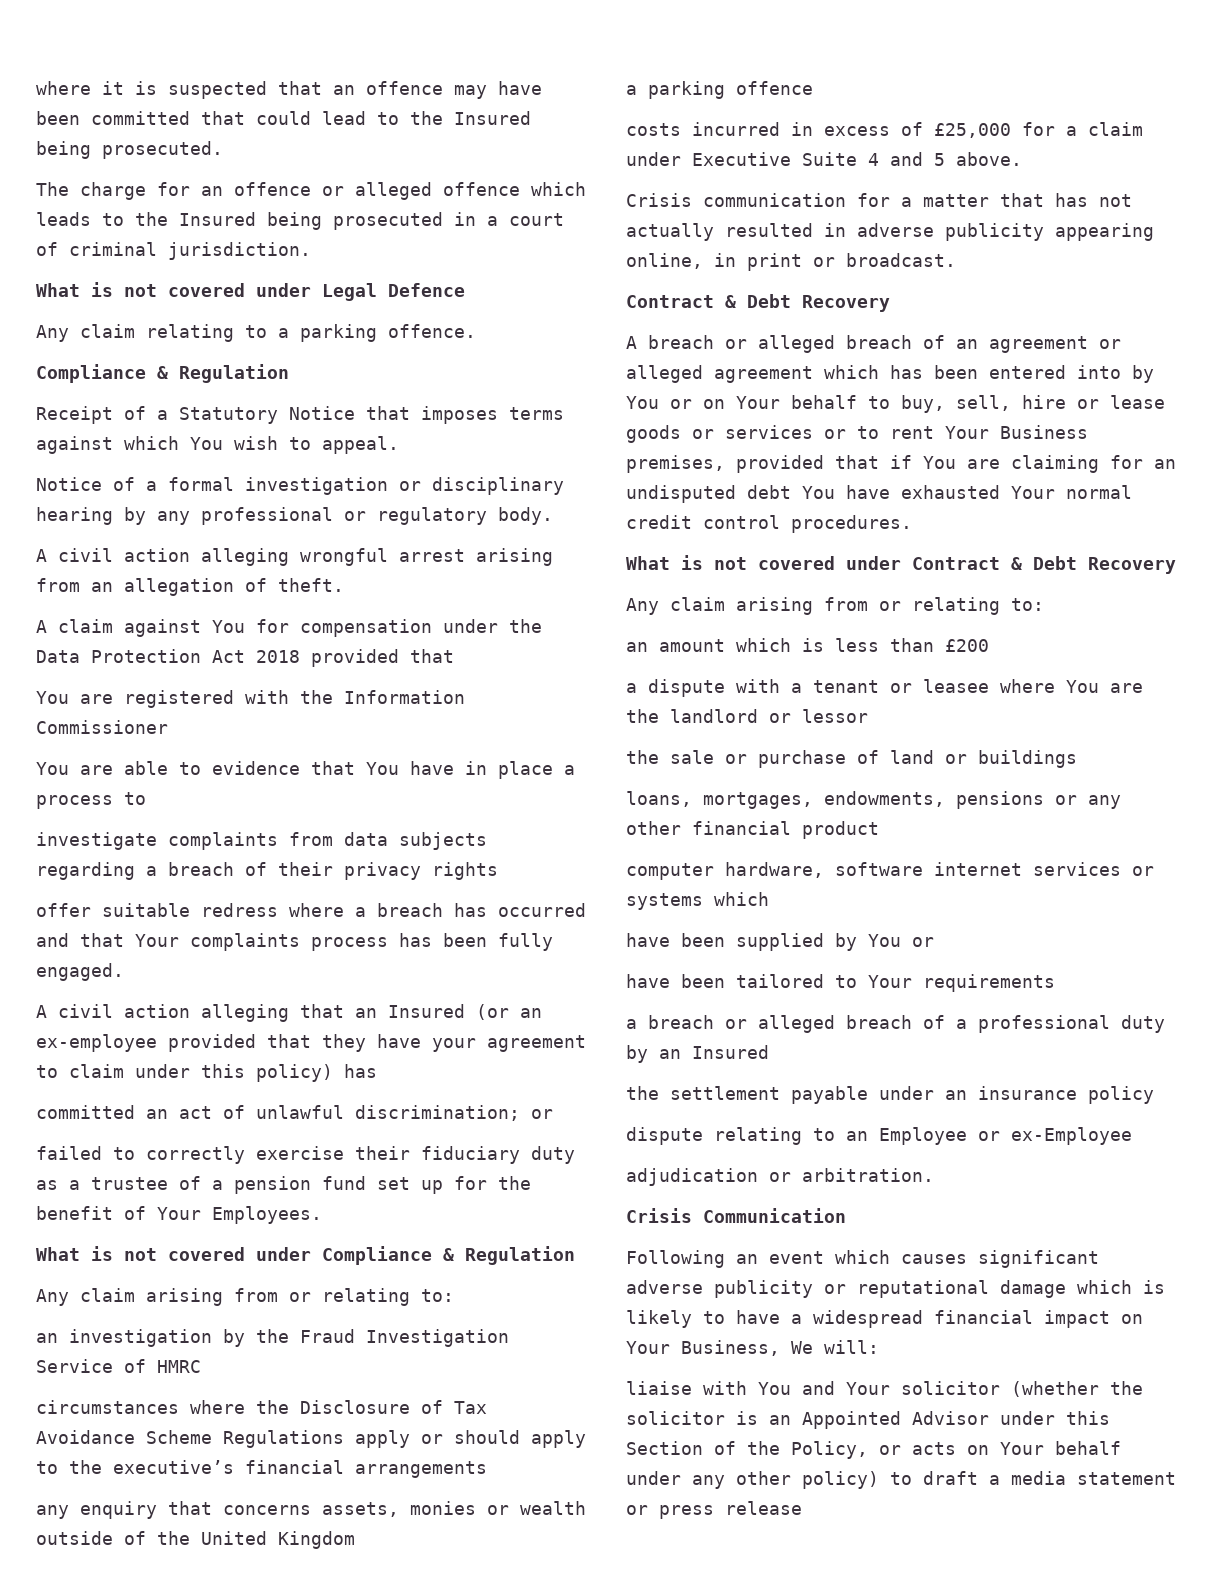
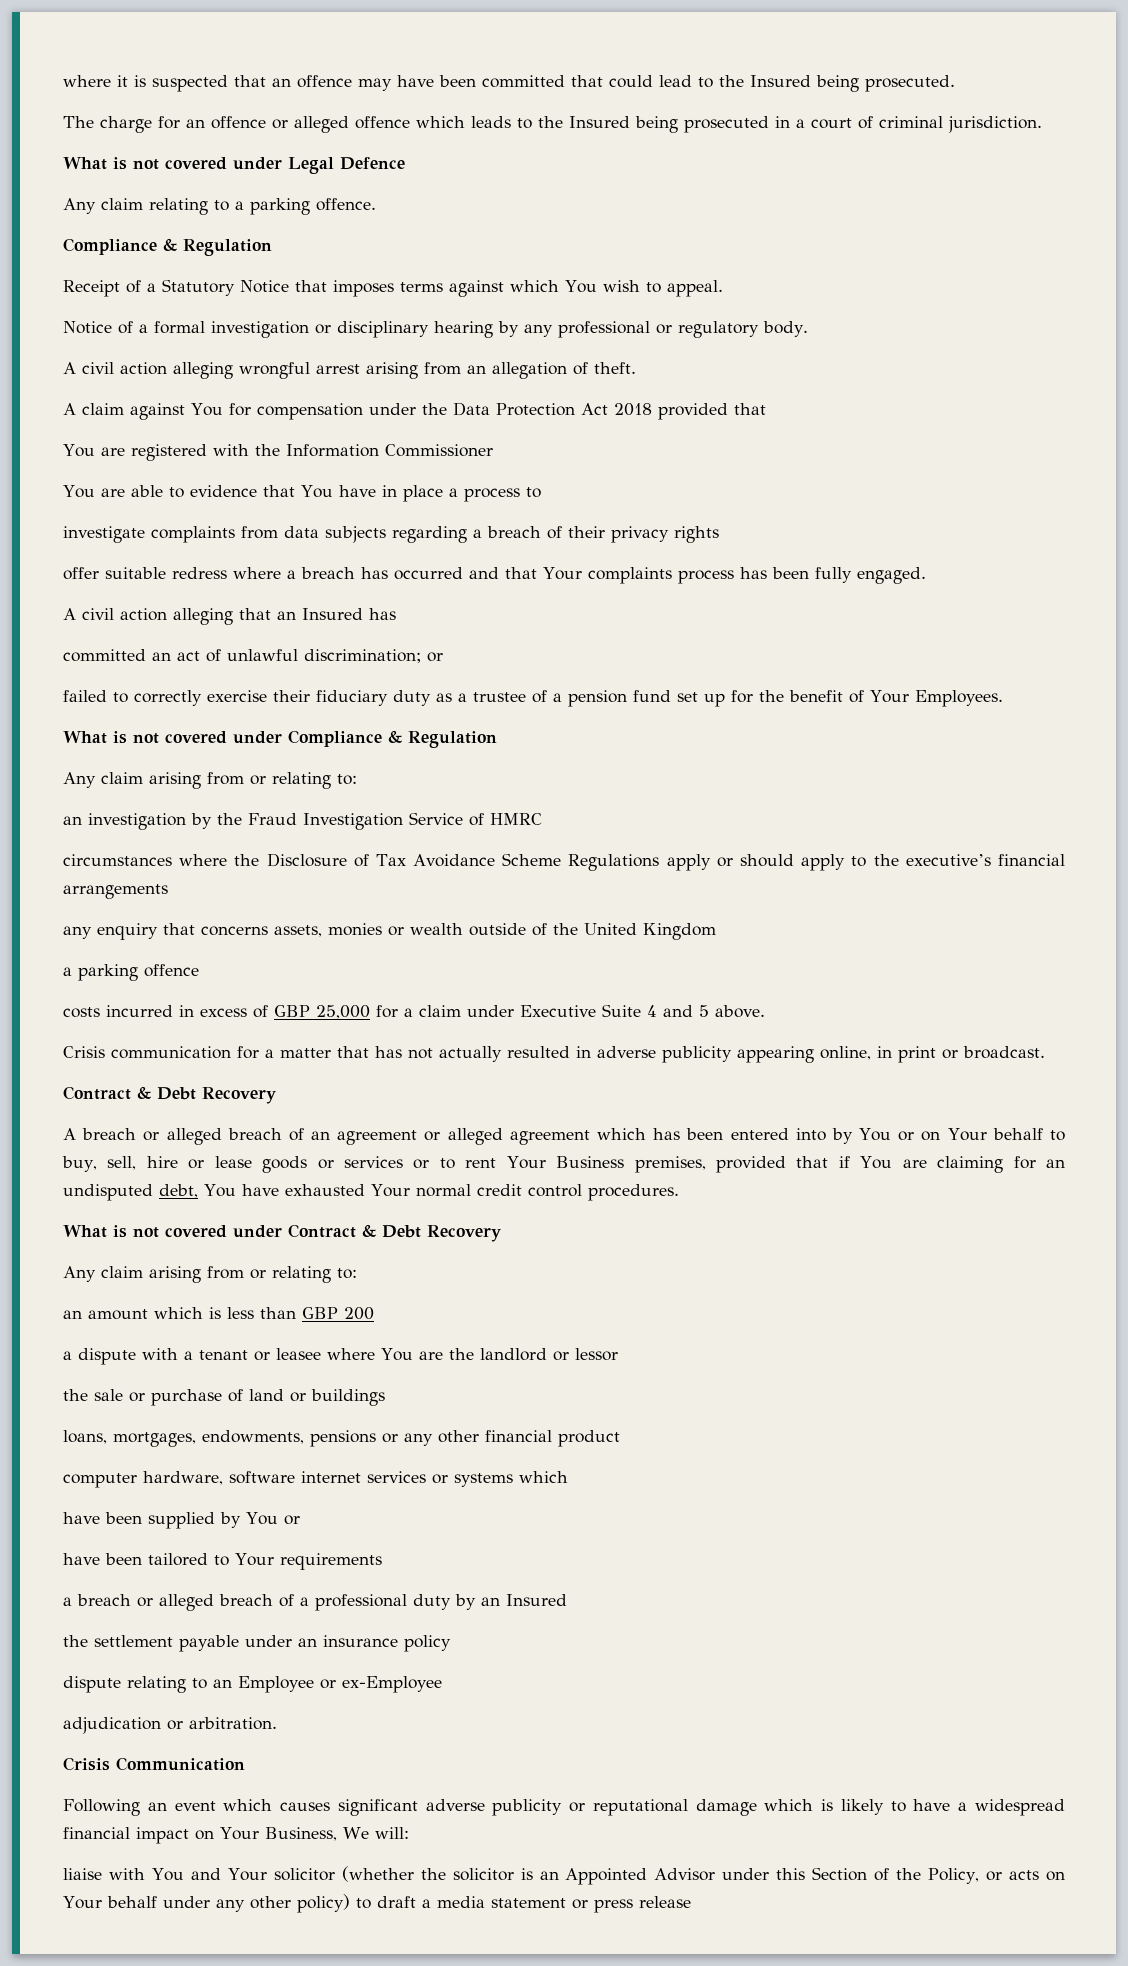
[476,1004,542,1020] [36,1034,586,1052] [36,1064,333,1082] (or an ex-employee provided that they have your agreement to claim under this policy) -> (363, 614) none
[934,123,1011,138] £25,000 -> [274,1005,370,1019] GBP 25,000
[747,485,791,499] debt -> [159,1184,198,1198] debt,
[945,639,989,652] £200 -> [302,1307,374,1320] GBP 200

